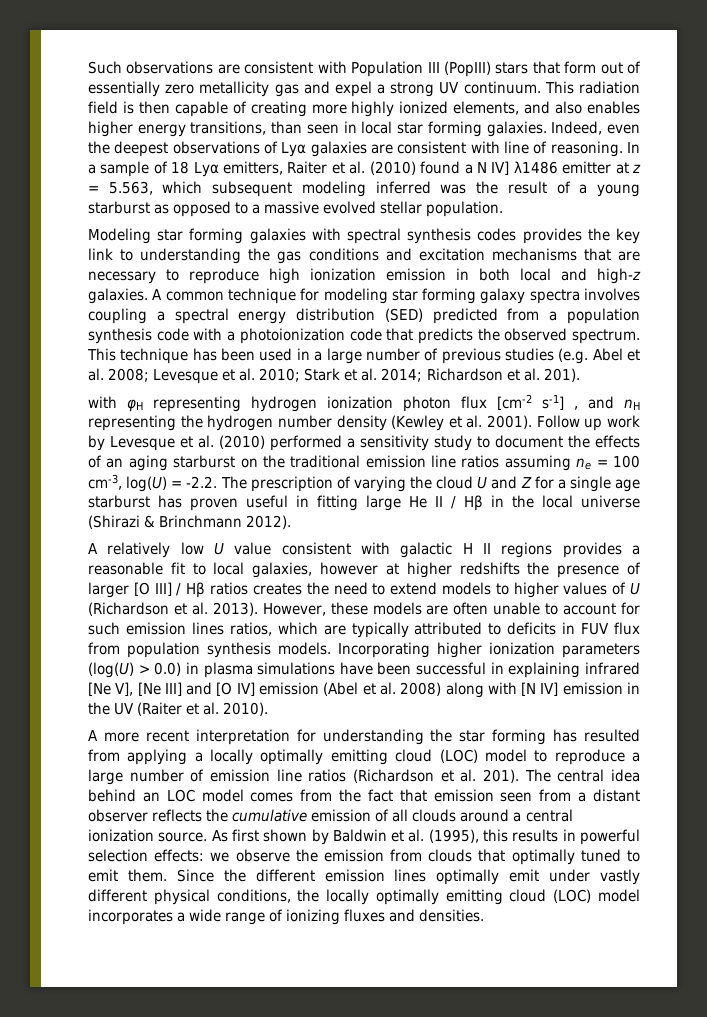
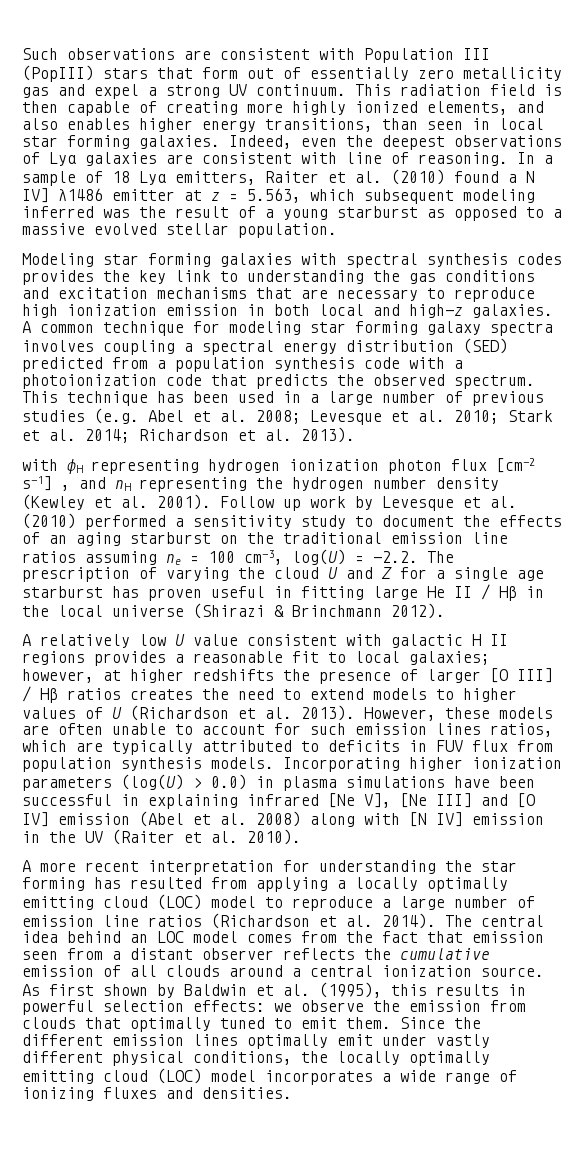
[543,368,580,382] 201). -> [301,427,355,443] 2013).
[252,562,379,578] galaxies, however -> [409,651,490,665] [22,669,94,683] galaxies; however,
[483,769,519,783] 201). -> [382,913,436,929] 2014).

